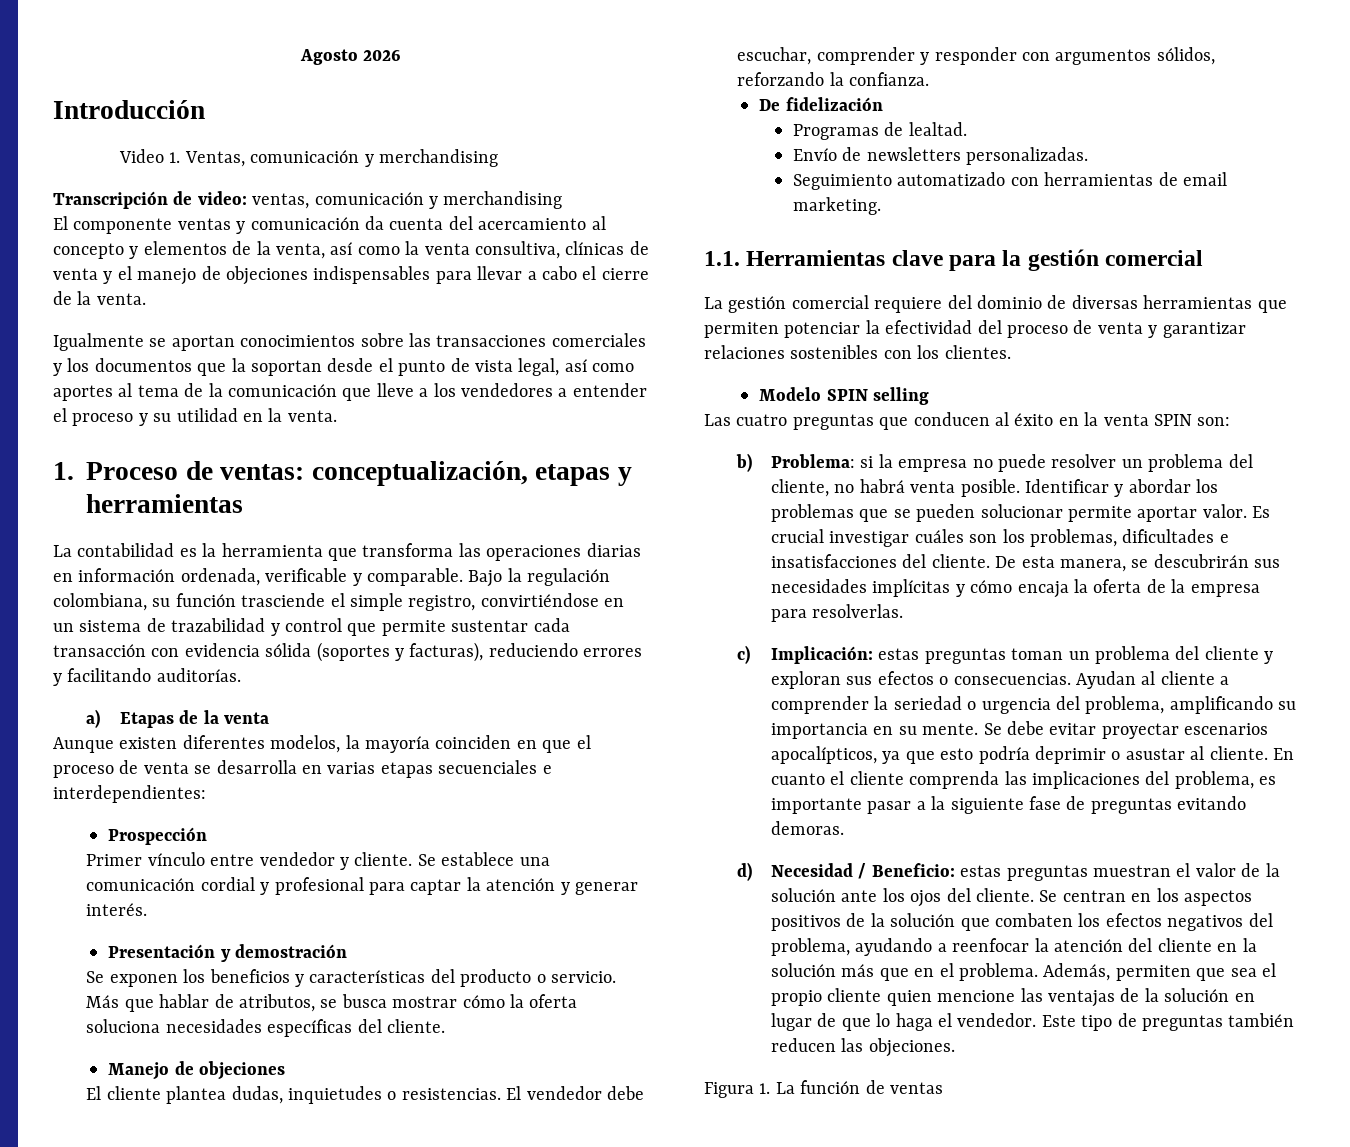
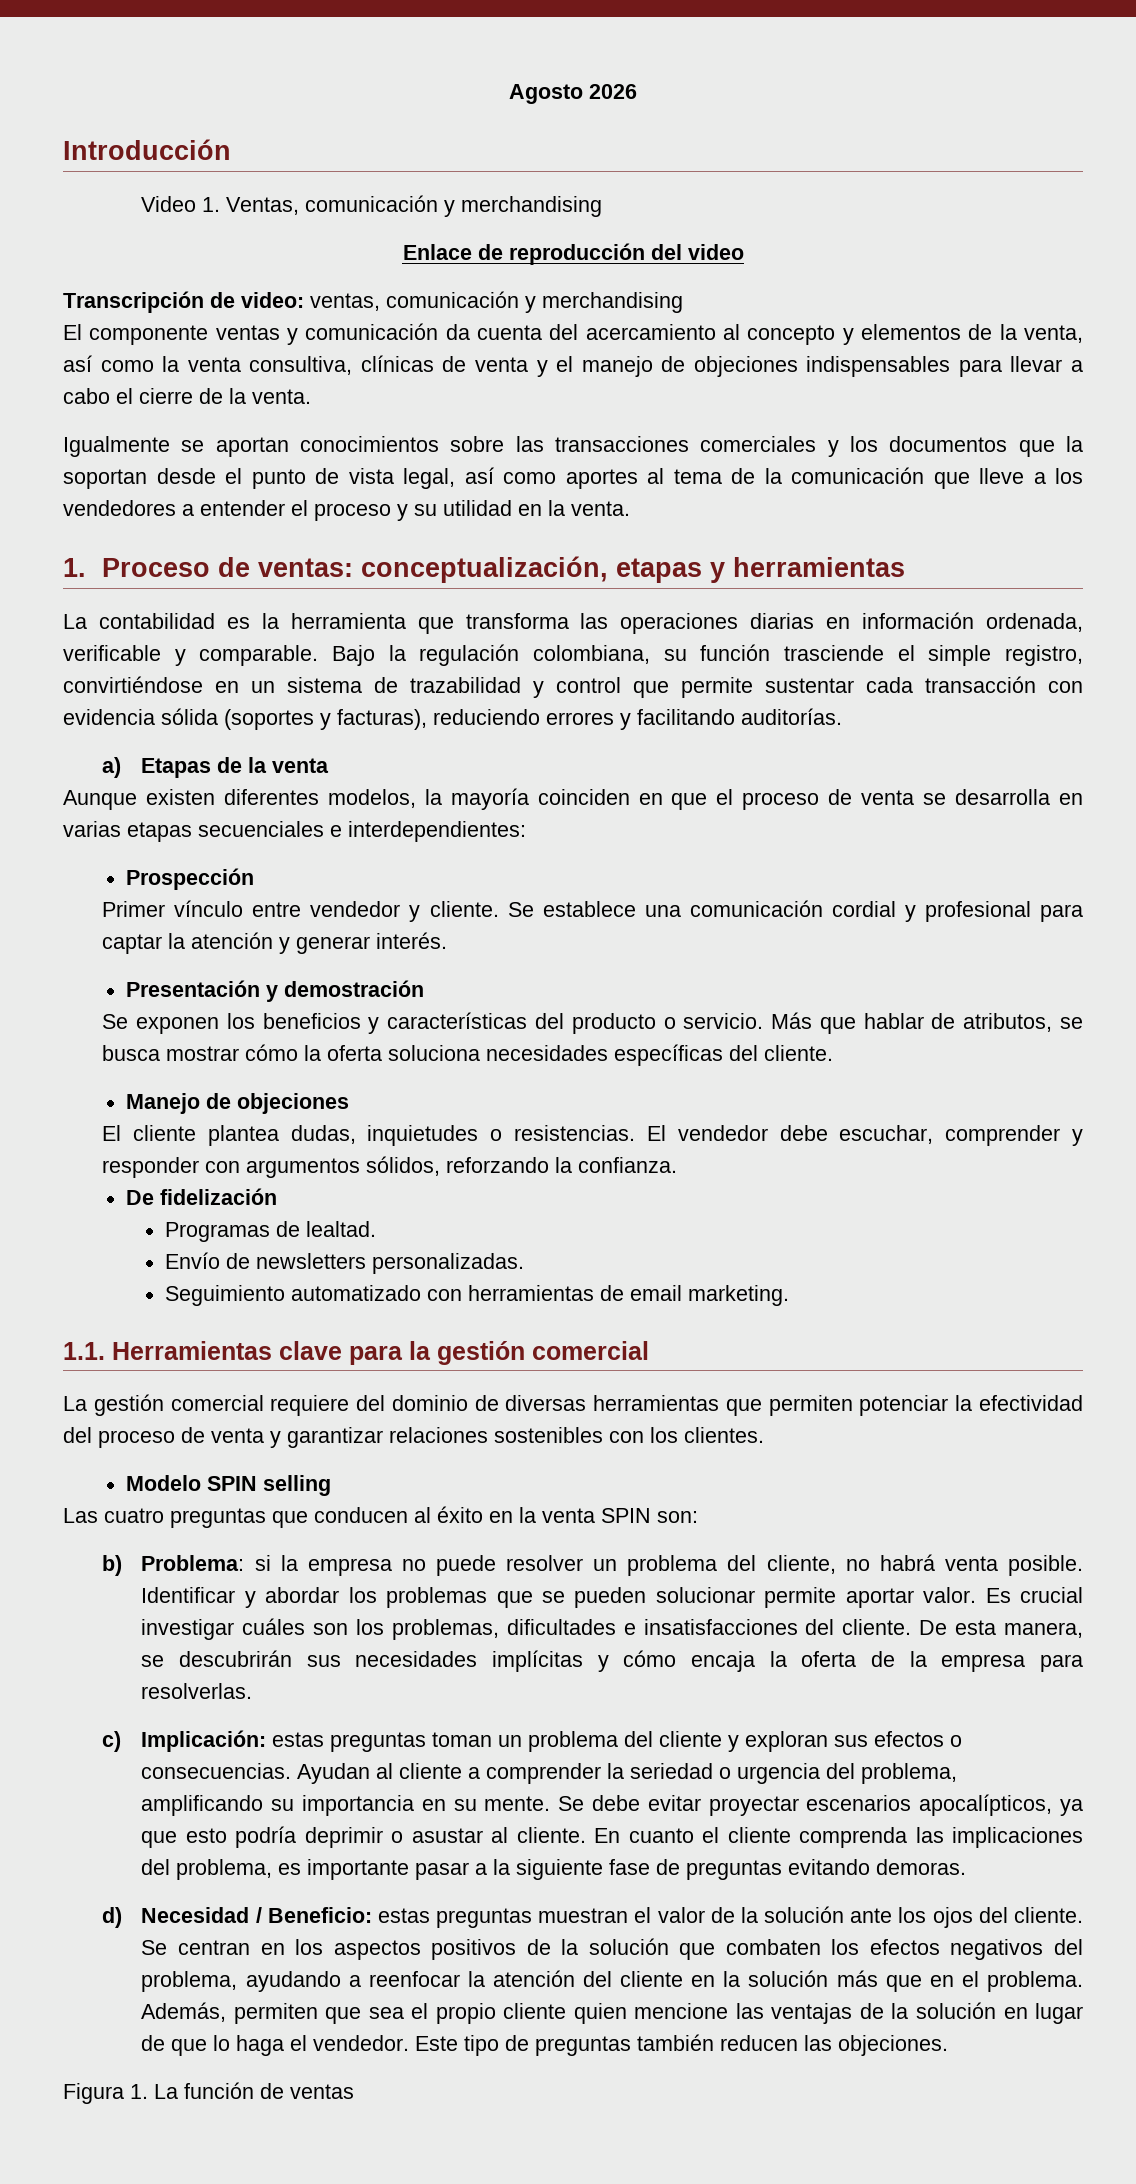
(498, 158) none -> [402,243,744,265] // Enlace de reproducción del video

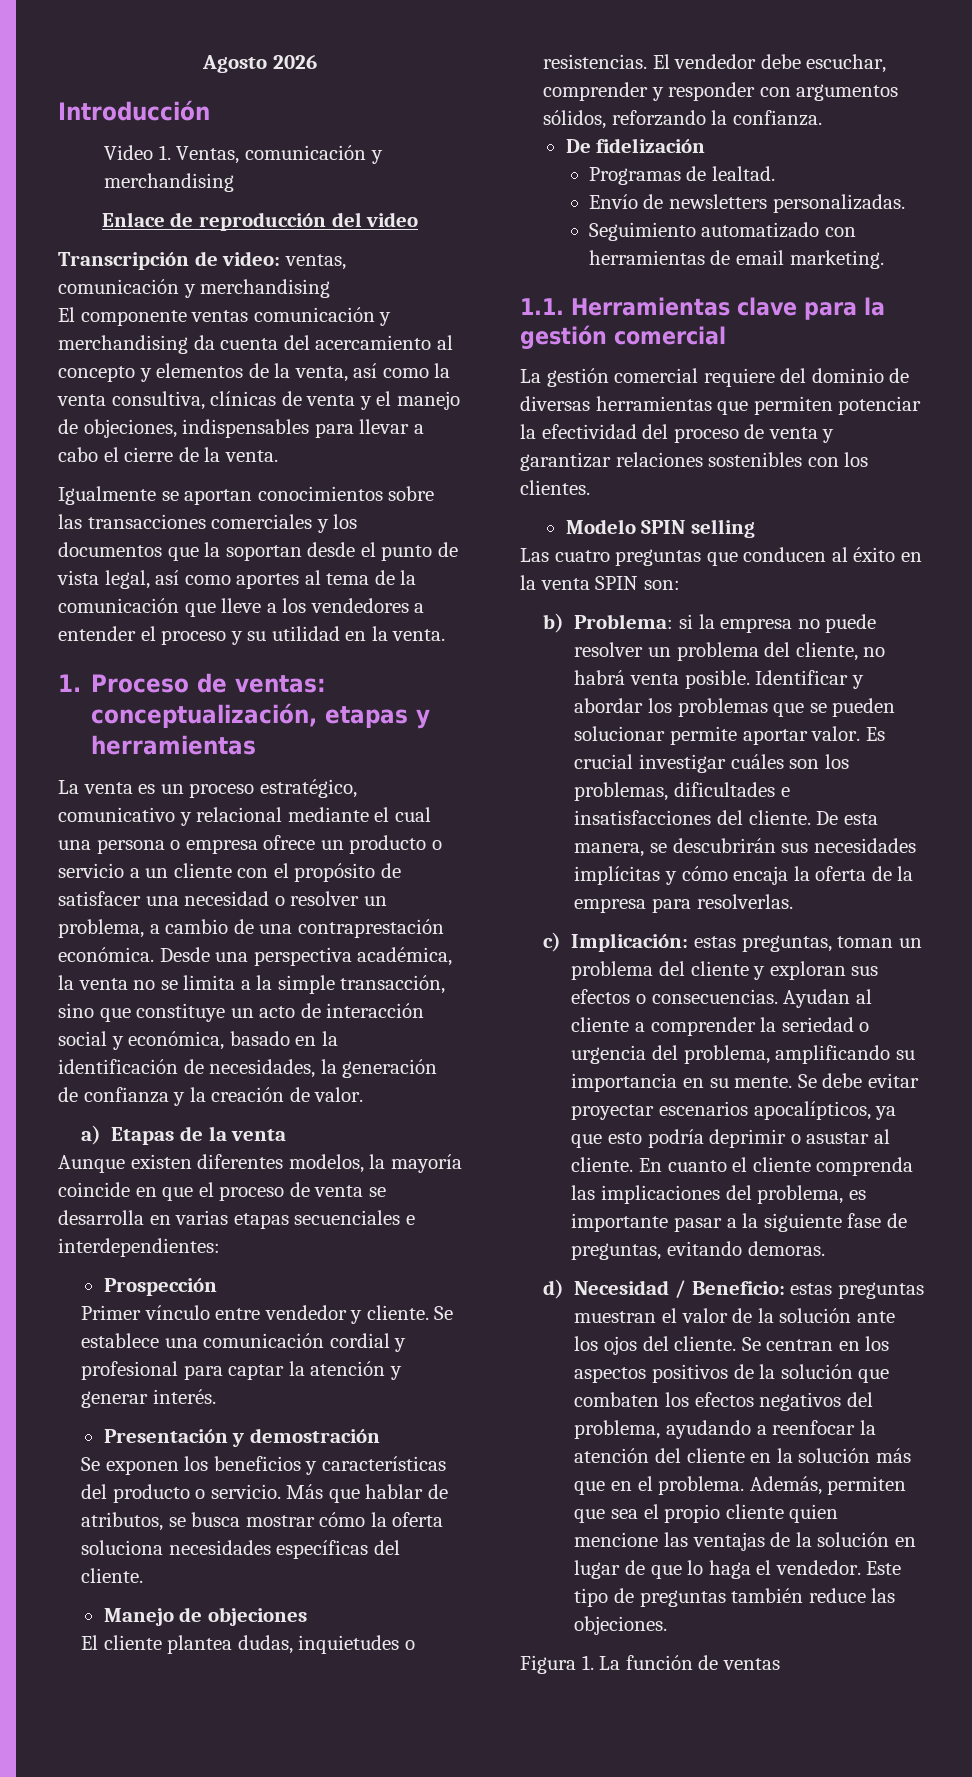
[287,323,439,345] y comunicación -> [253,307,392,326] [58,335,188,354] comunicación y merchandising
[693,356,798,377] objeciones -> [83,419,177,438] objeciones,
[98,612,1083,634] [63,644,1083,666] [63,676,1083,698] [63,708,842,730] contabilidad es la herramienta que transforma las operaciones diarias en información ordenada, verificable y comparable. Bajo la regulación colombiana, su función trasciende el simple registro, convirtiéndose en un sistema de trazabilidad y control que permite sustentar cada transacción con evidencia sólida (soportes y facturas), reduciendo errores y facilitando auditorías. -> [83,779,357,798] [58,807,431,826] [58,835,442,854] [58,863,401,882] [58,891,387,906] [58,919,444,938] [58,947,453,966] [58,975,446,994] [58,1003,425,1022] [58,1031,338,1050] [58,1059,438,1078] [58,1087,364,1106] venta es un proceso estratégico, comunicativo y relacional mediante el cual una persona o empresa ofrece un producto o servicio a un cliente con el propósito de satisfacer una necesidad o resolver un problema, a cambio de una contraprestación económica. Desde una perspectiva académica, la venta no se limita a la simple transacción, sino que constituye un acto de interacción social y económica, basado en la identificación de necesidades, la generación de confianza y la creación de valor.
[537,789,630,805] coinciden -> [58,1182,130,1197] coincide
[330,1732,427,1752] preguntas -> [741,935,832,952] preguntas,
[686,1860,783,1880] preguntas -> [571,1243,662,1260] preguntas,
[720,2035,799,2051] reducen -> [808,1588,866,1603] reduce

